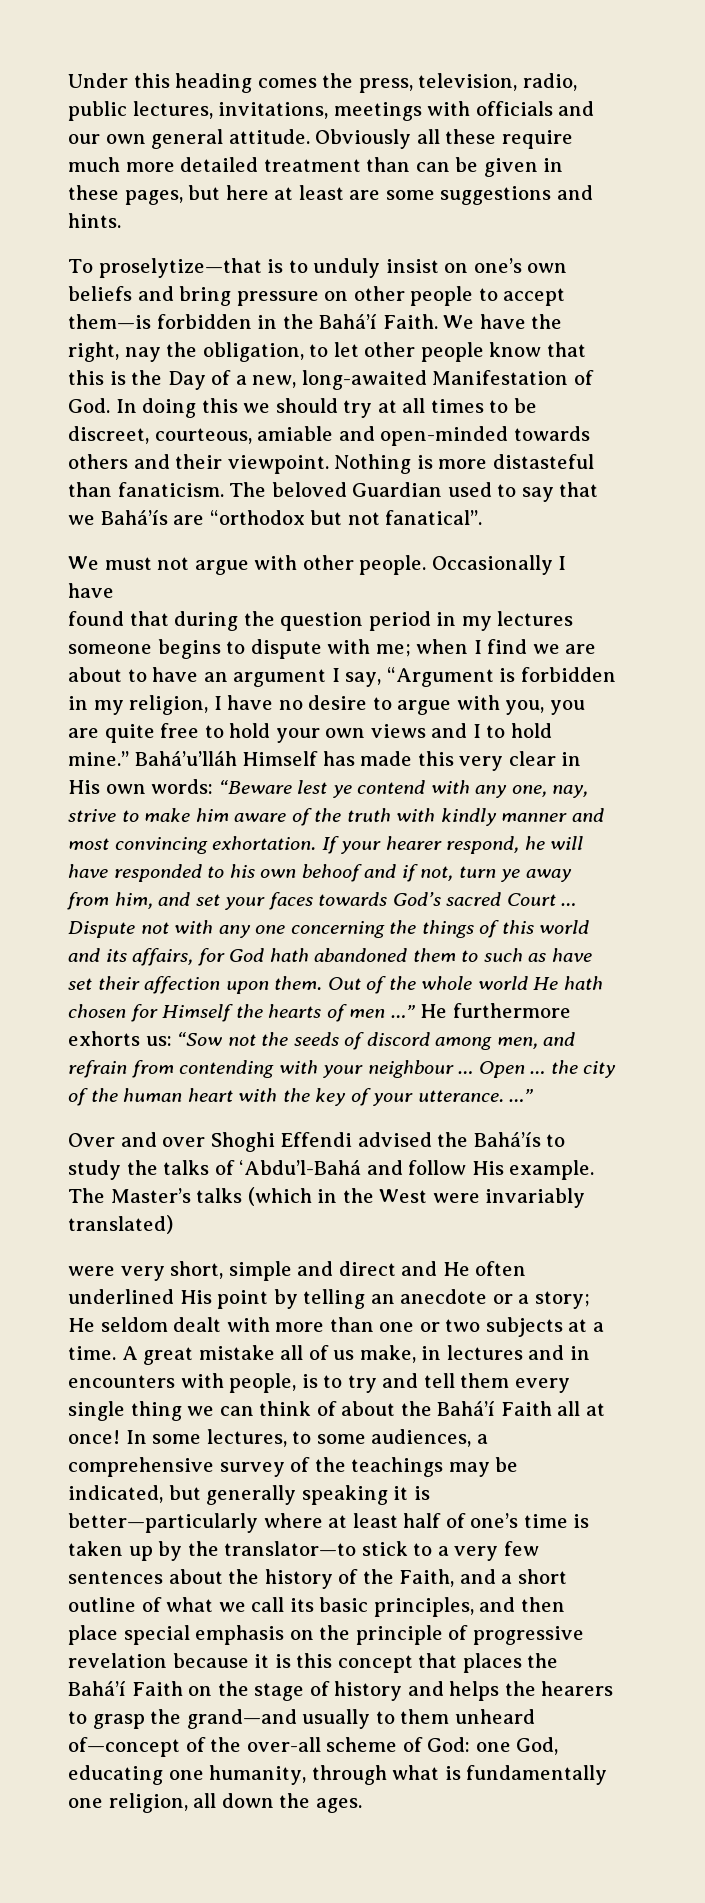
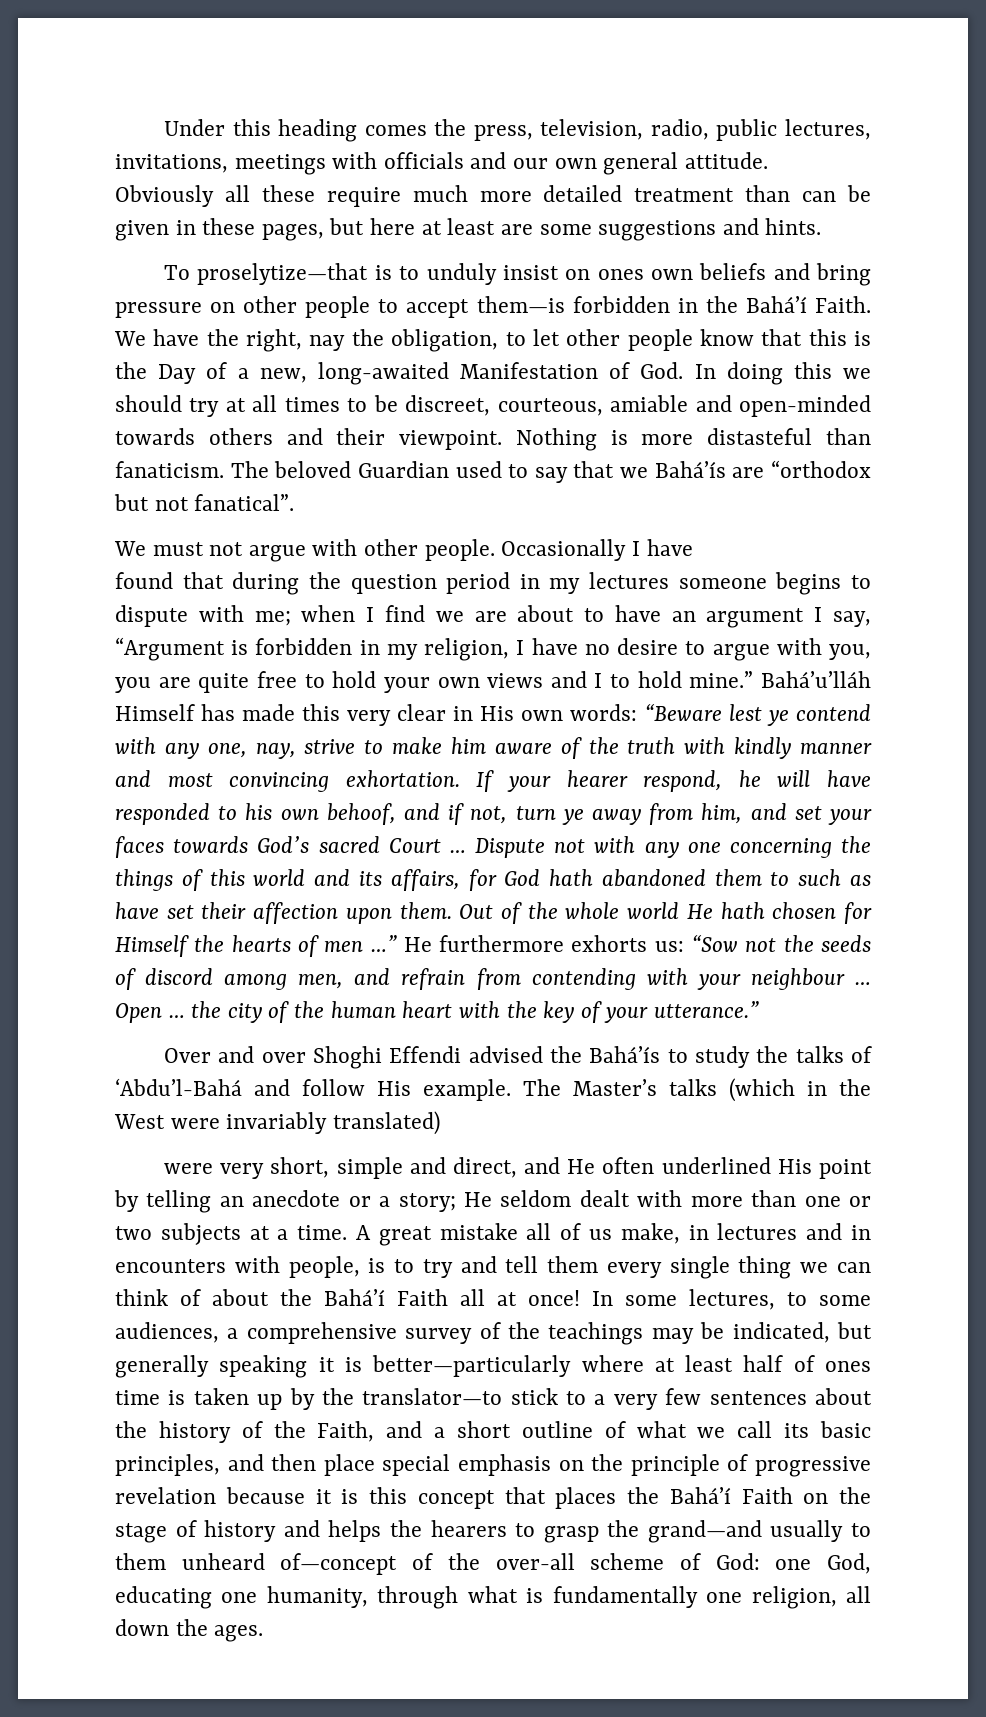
[473,258,522,273] one’s -> [597,269,644,280] ones
[301,864,362,882] behoof -> [326,803,396,825] behoof,
[417,1089,534,1102] utterance. …” -> [653,1001,759,1018] utterance.”
[338,1261,396,1276] direct -> [452,1157,517,1178] direct,
[470,1513,519,1528] one’s -> [824,1361,871,1372] ones

